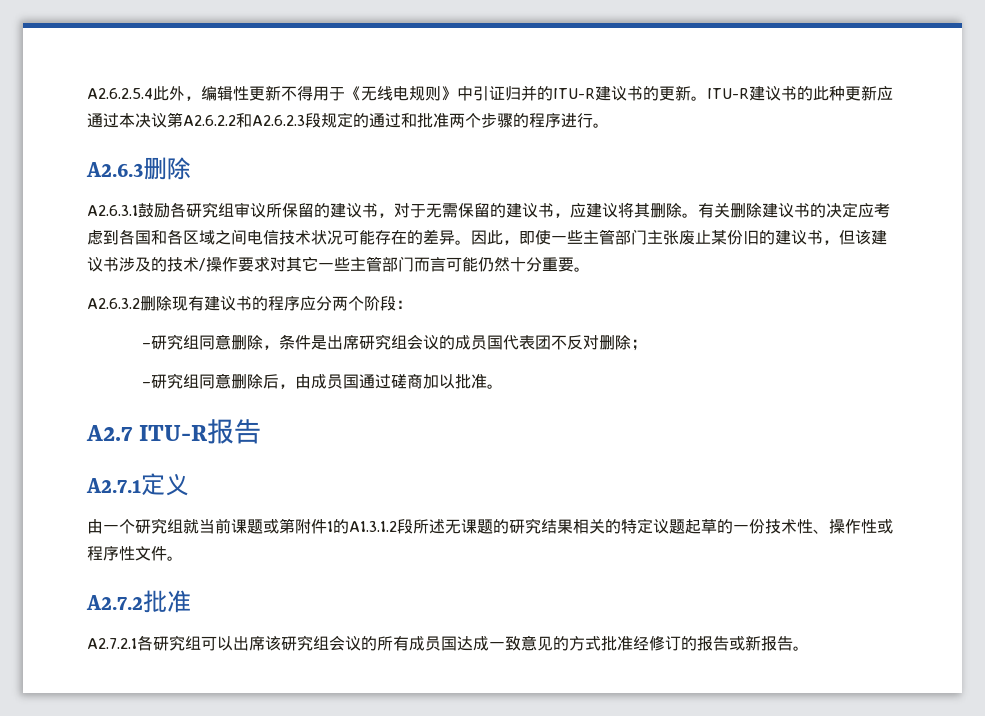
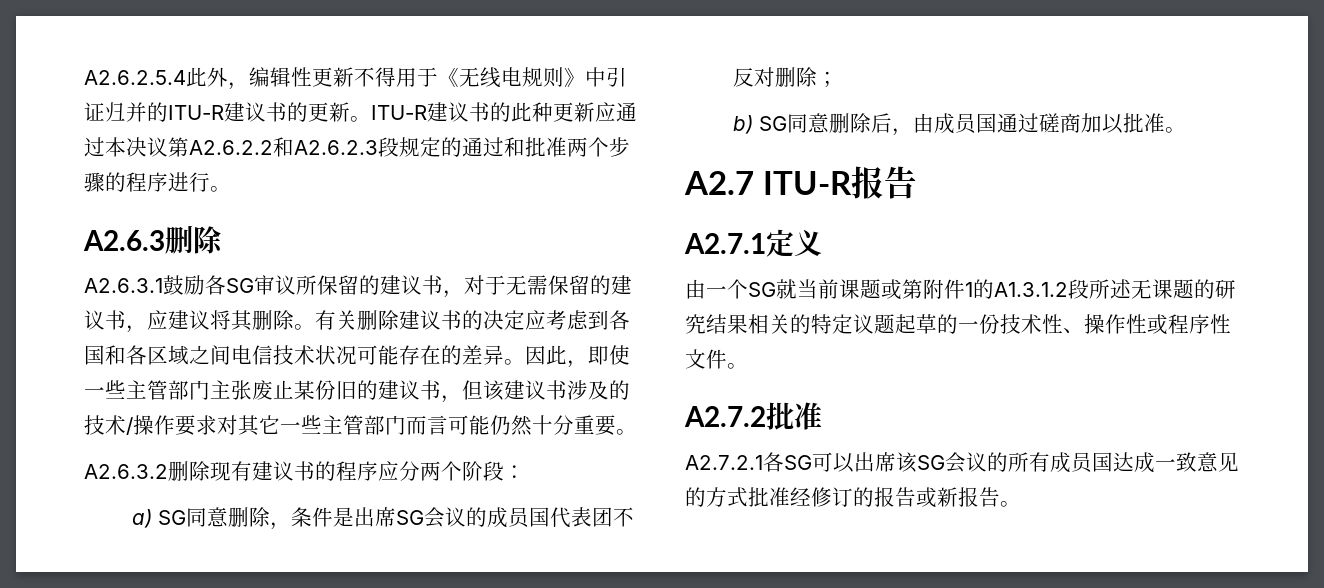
[186,202,234,218] 研究组 -> [226,278,254,293] SG
[141,334,199,350] –研究组 -> [131,509,186,528] a) SG
[358,334,407,350] 研究组 -> [395,510,424,525] SG
[141,373,199,389] –研究组 -> [732,115,787,134] b) SG
[135,518,183,534] 研究组 -> [748,282,776,297] SG
[153,635,201,651] 研究组 -> [784,455,812,470] SG
[281,635,329,651] 研究组 -> [917,455,945,470] SG

